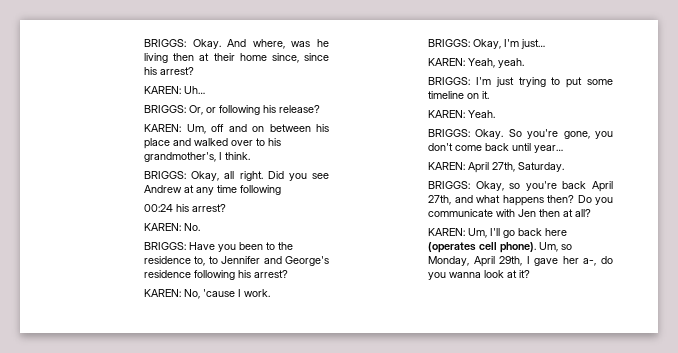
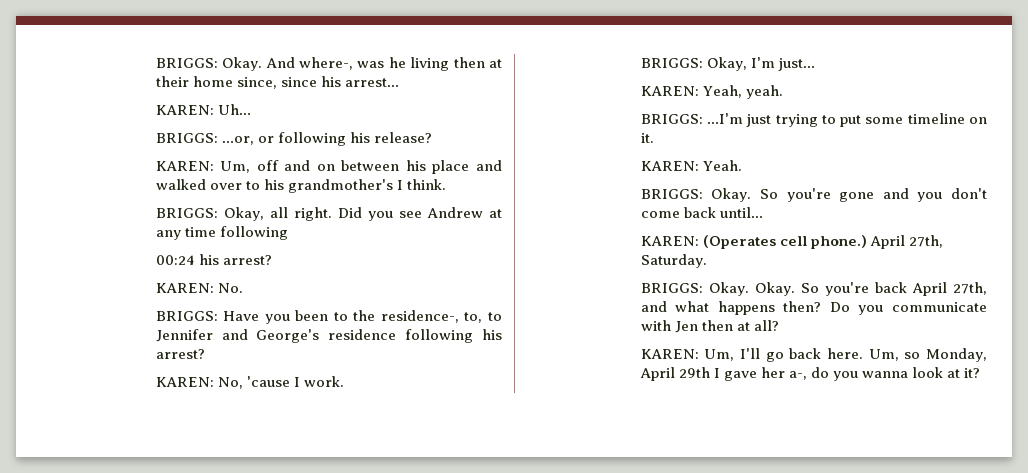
[252,39,285,49] where, -> [298,57,353,70] where-,
[160,67,195,75] arrest? -> [344,78,399,87] arrest…
[189,105,204,115] Or, -> [221,136,254,145] …or,
[144,152,217,162] grandmother's, -> [287,179,393,193] grandmother's
[144,256,192,264] residence -> [380,310,459,323] residence-,
[475,77,491,85] I'm -> [707,113,744,124] …I'm
[563,131,590,139] gone, -> [839,188,909,202] gone and
[512,143,564,153] [428,162,466,170] until year… // KAREN: -> [719,207,763,218] [640,235,867,249] until… // KAREN: (Operates cell phone.)
[475,181,521,191] Okay, so -> [708,282,819,296] Okay. Okay. So
[545,228,568,236] [428,242,537,253] here (operates cell phone). -> [827,348,864,359] here.
[499,256,523,266] 29th, -> [678,367,710,378] 29th

